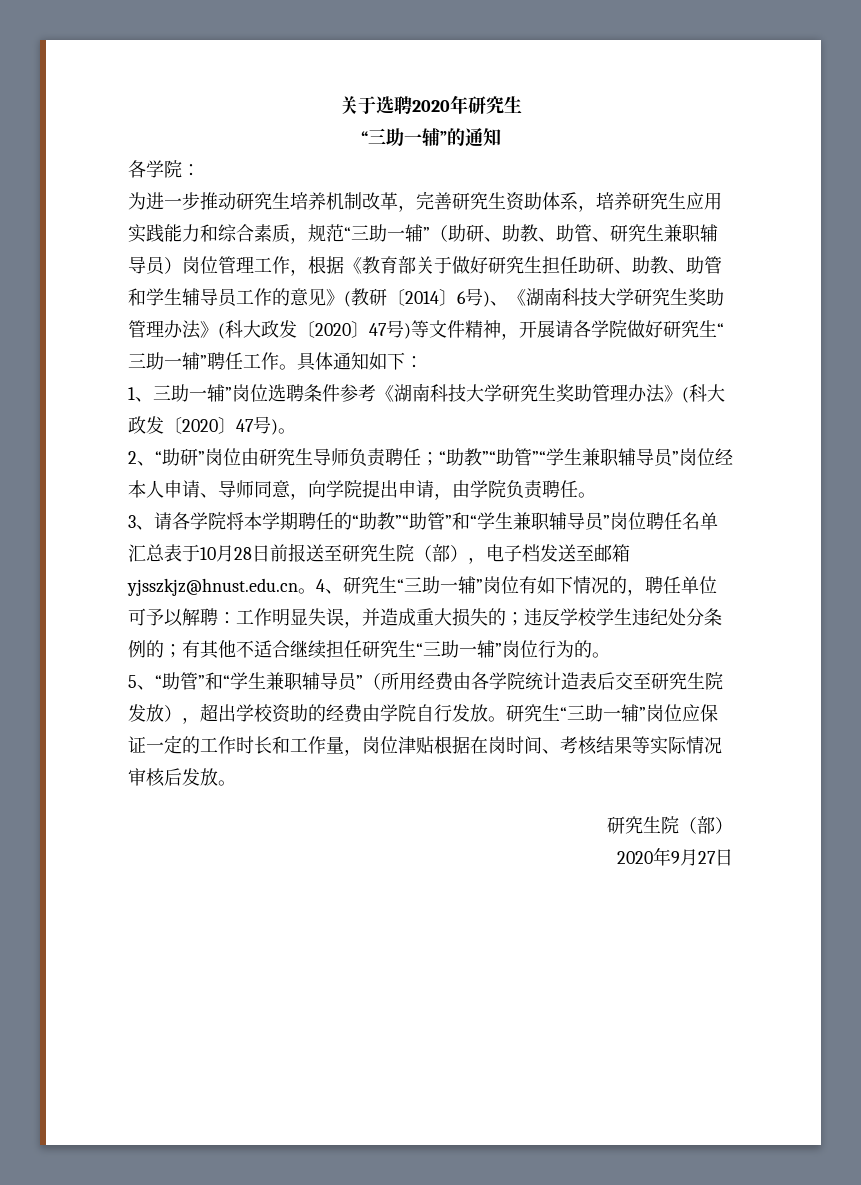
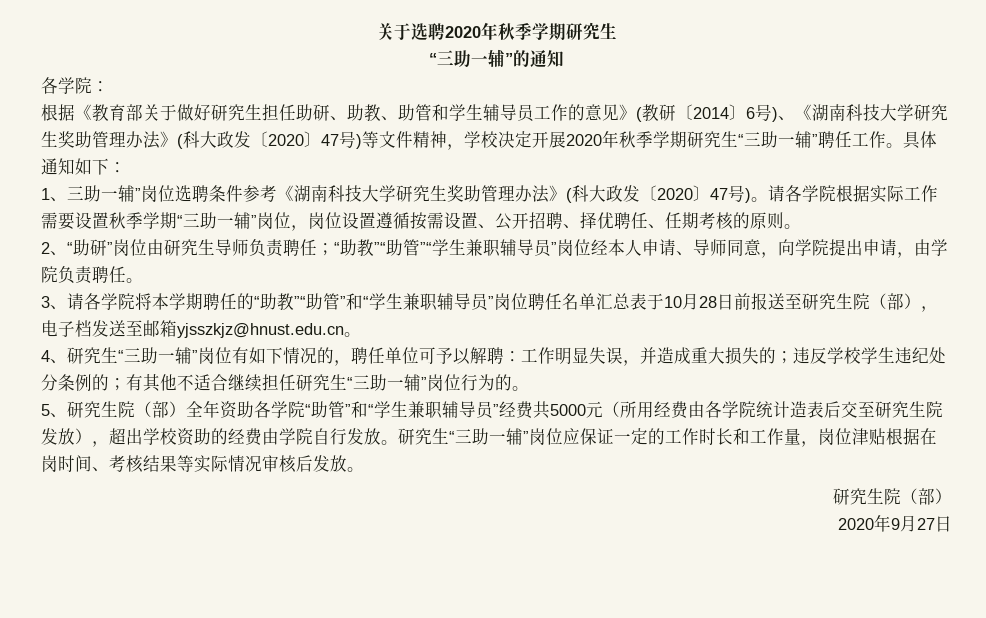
(468, 104) none -> [497,23,566,40] 秋季学期
[128,191,722,212] [128,224,718,244] [128,256,308,276] 为进一步推动研究生培养机制改革，完善研究生资助体系，培养研究生应用实践能力和综合素质，规范“三助一辅”（助研、助教、助管、研究生兼职辅导员）岗位管理工作， -> (109, 86) none
[519,320,663,338] 开展请各学院做好 -> [464,130,687,148] 学校决定开展2020年秋季学期
(296, 431) none -> [768,185,938,203] [41,212,801,231] 请各学院根据实际工作需要设置秋季学期“三助一辅”岗位，岗位设置遵循按需设置、公开招聘、择优聘任、任期考核的原则。
(316, 591) none -> (361, 334) //
(155, 687) none -> [67,400,305,419] 研究生院（部）全年资助各学院
(363, 681) none -> [499,401,603,419] 经费共5000元

